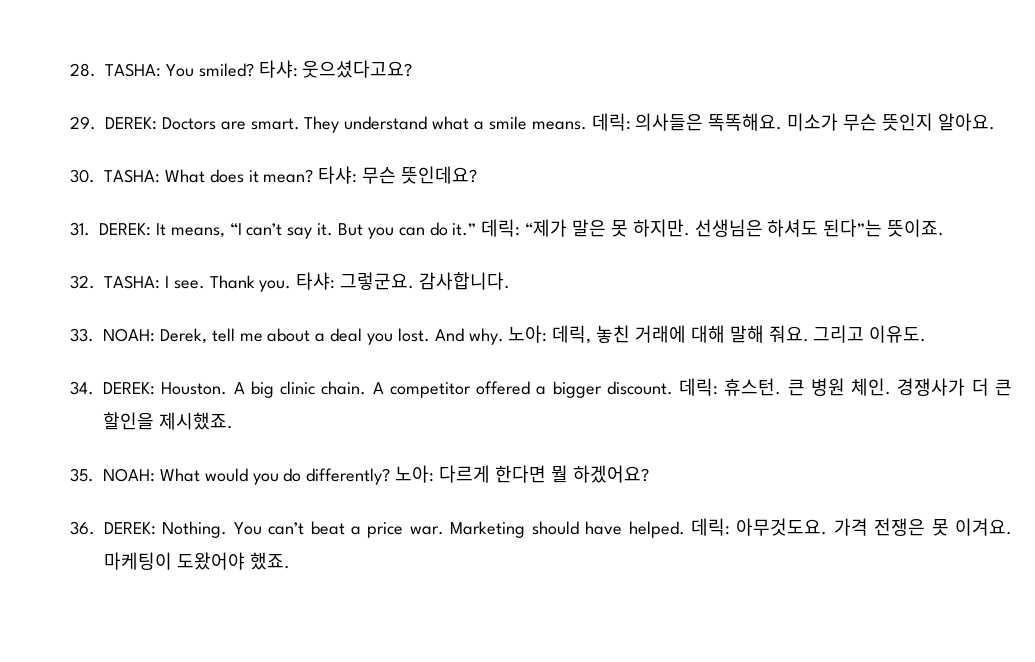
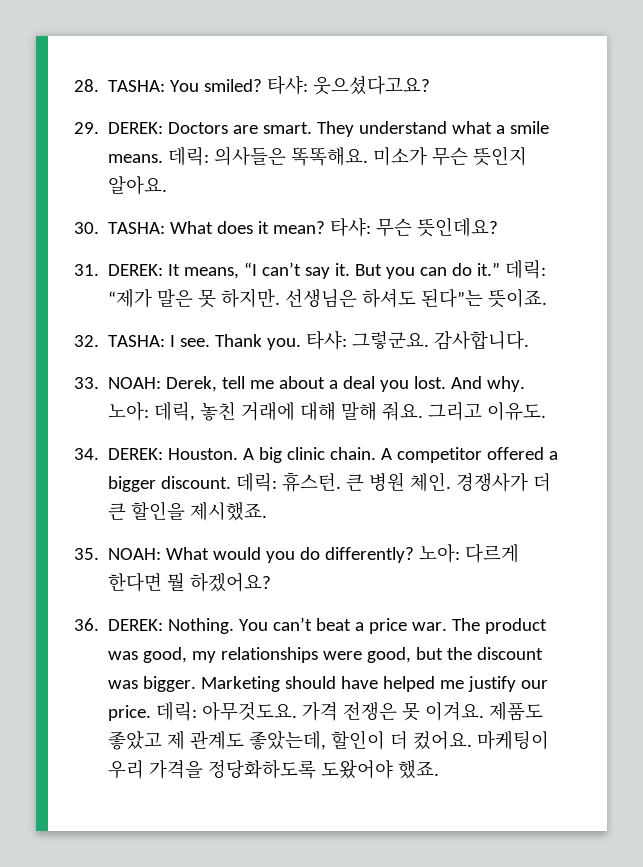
[450,521,685,538] Marketing should have helped. -> [452,618,548,634] [108,647,544,663] [108,676,549,692] [108,705,152,721] The product was good, my relationships were good, but the discount was bigger. Marketing should have helped me justify our price.
[104,552,172,570] 마케팅이 -> [489,702,544,721] [108,730,550,750] [108,760,317,779] 제품도 좋았고 제 관계도 좋았는데, 할인이 더 컸어요. 마케팅이 우리 가격을 정당화하도록

